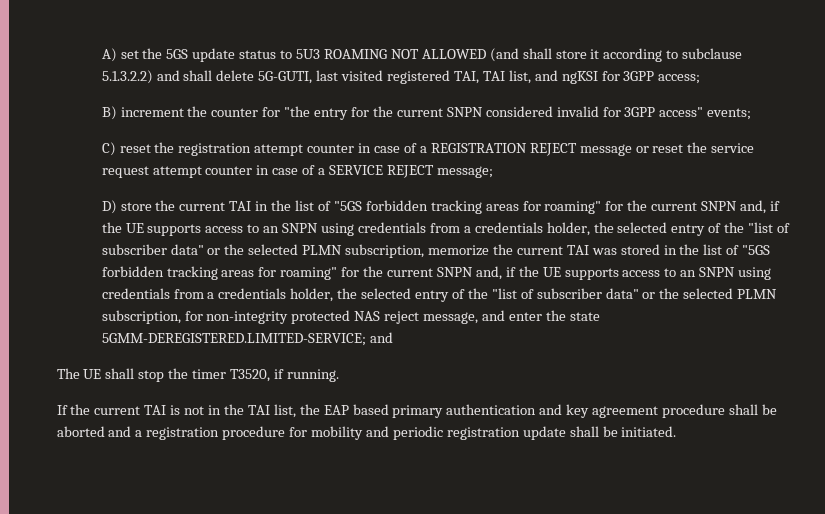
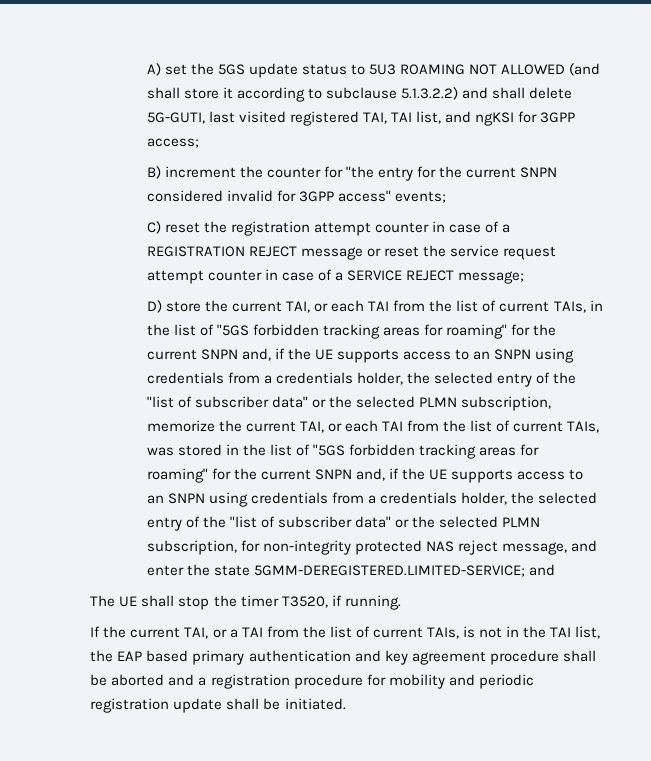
[229,201,252,211] TAI -> [286,300,586,313] TAI, or each TAI from the list of current TAIs,
[566,245,589,255] TAI -> [300,420,600,433] TAI, or each TAI from the list of current TAIs,
[144,405,167,415] TAI -> [184,626,459,639] TAI, or a TAI from the list of current TAIs,

